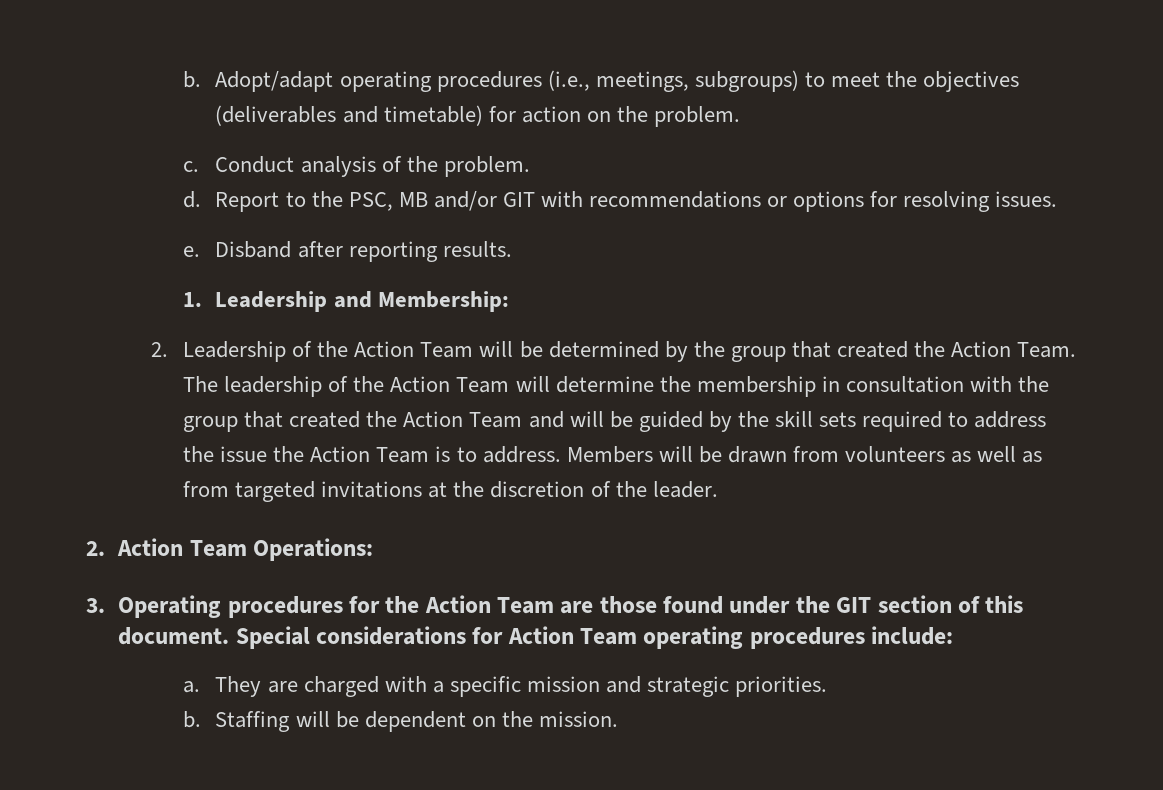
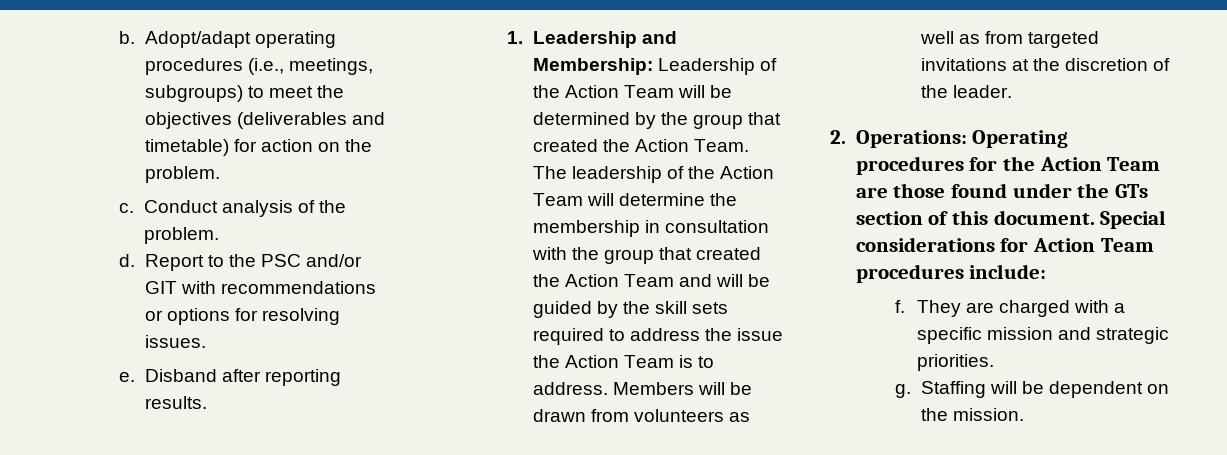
[348,192,428,211] PSC, MB -> [261,254,302,267] PSC
[150,342,168,357] // 2. -> (653, 66) none
[117,538,247,557] Action Team -> (846, 137) none
[86,598,105,613] // 3. -> (967, 139) none
[836,597,872,613] GIT -> [1114,184,1148,198] GTs
[643,626,744,649] operating -> (1154, 245) none
[183,681,201,693] a. -> [895,300,906,313] f.
[183,711,202,728] b. -> [895,384,912,398] g.

